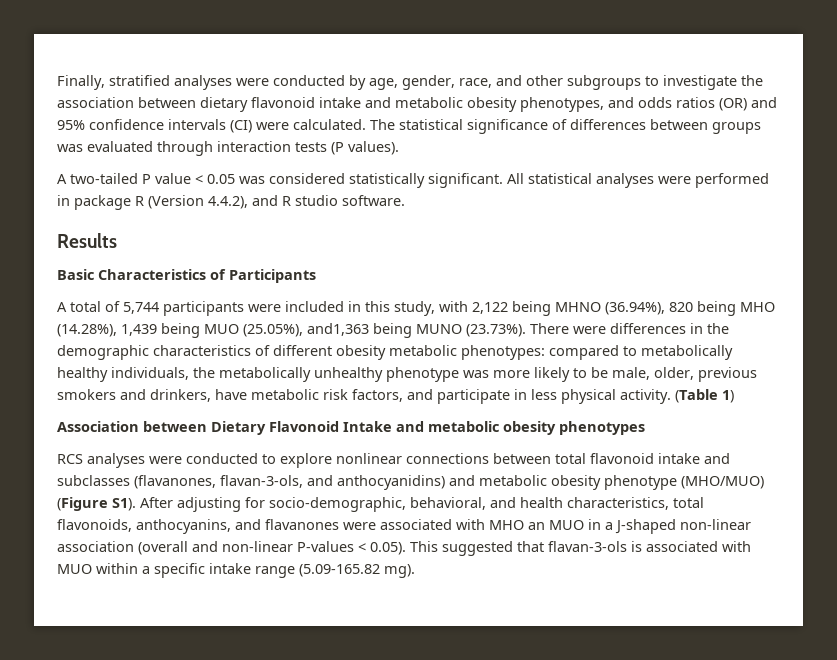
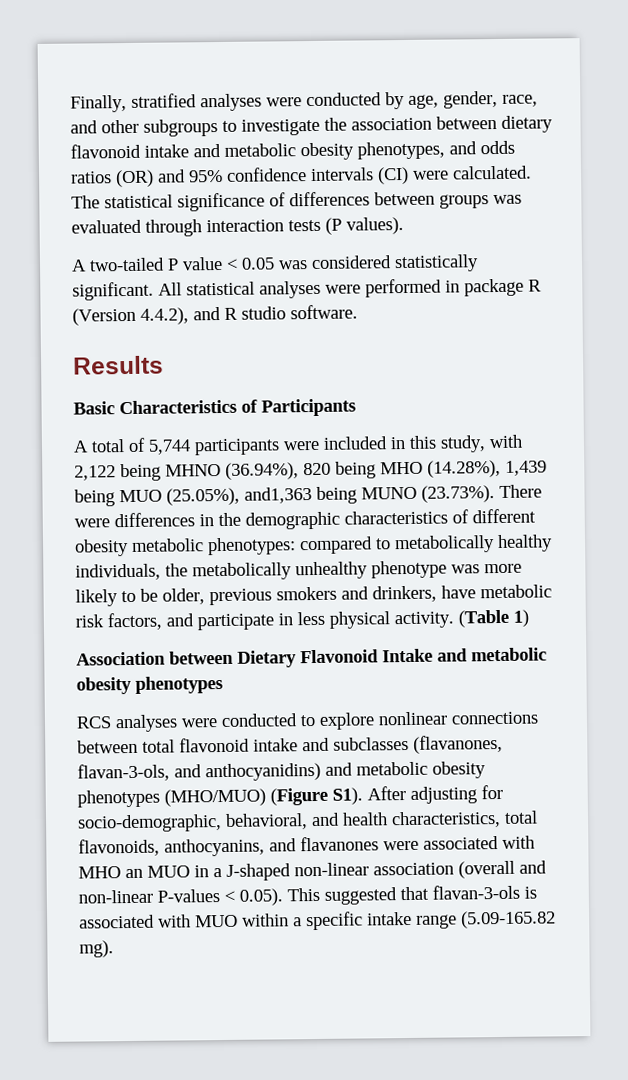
[612,367,650,380] male, -> (158, 595) none
[604,475,677,490] phenotype -> [77,789,160,808] phenotypes

